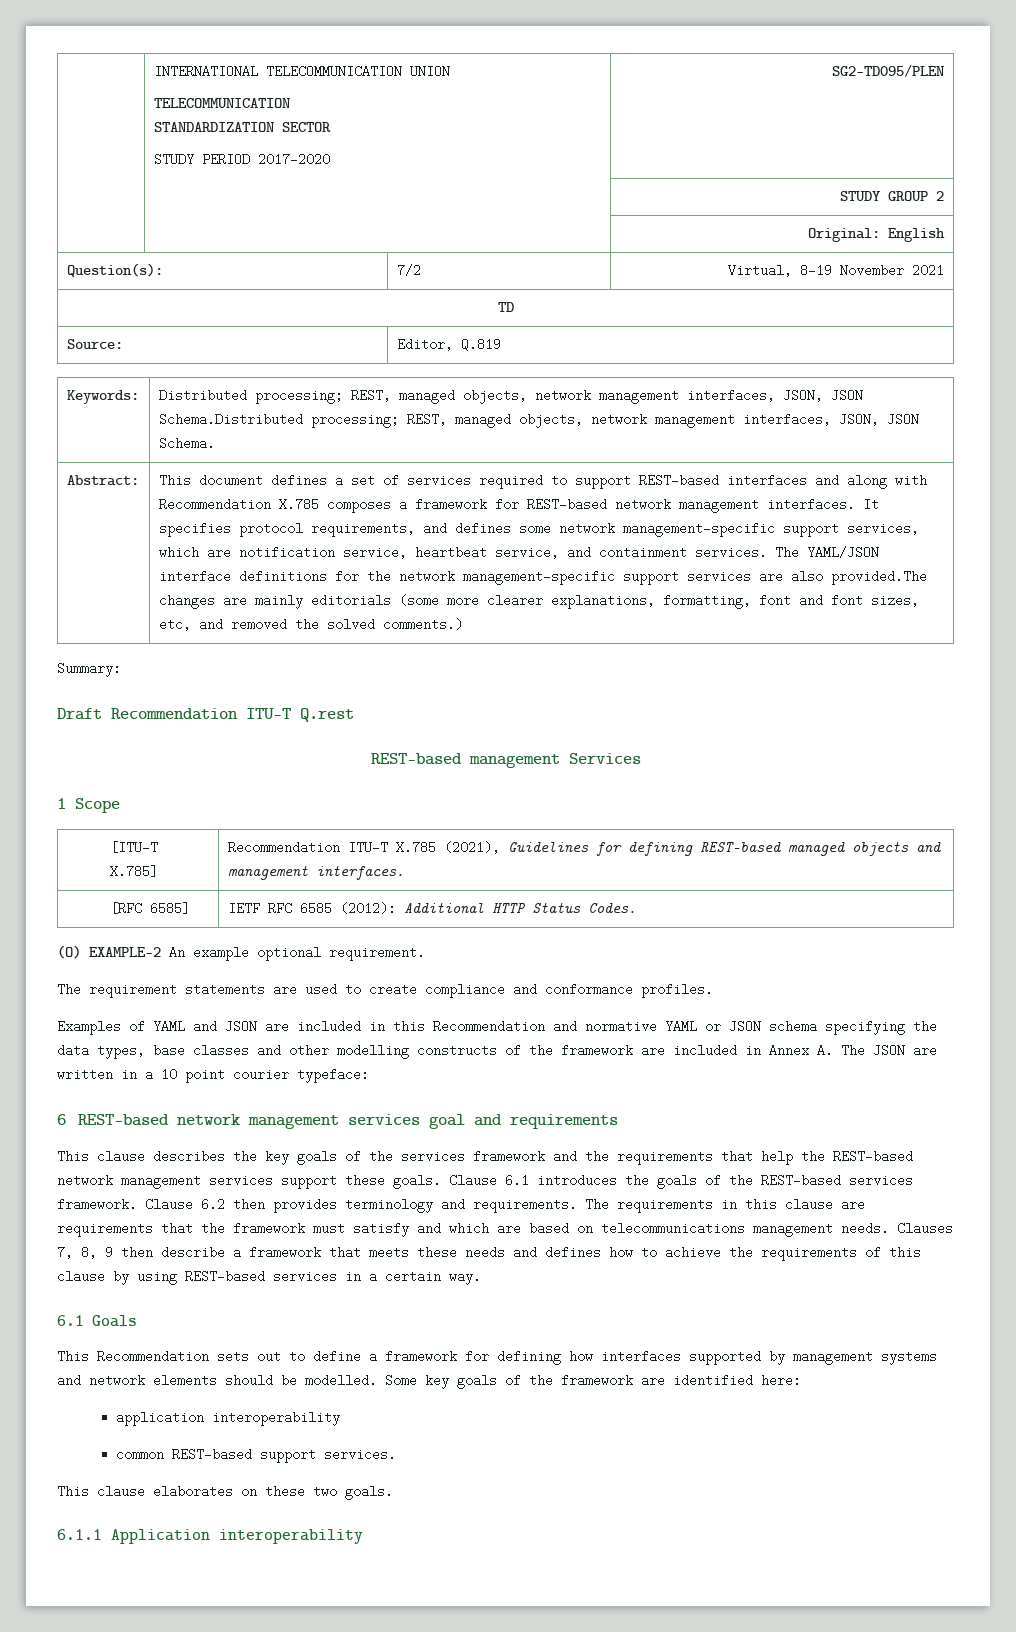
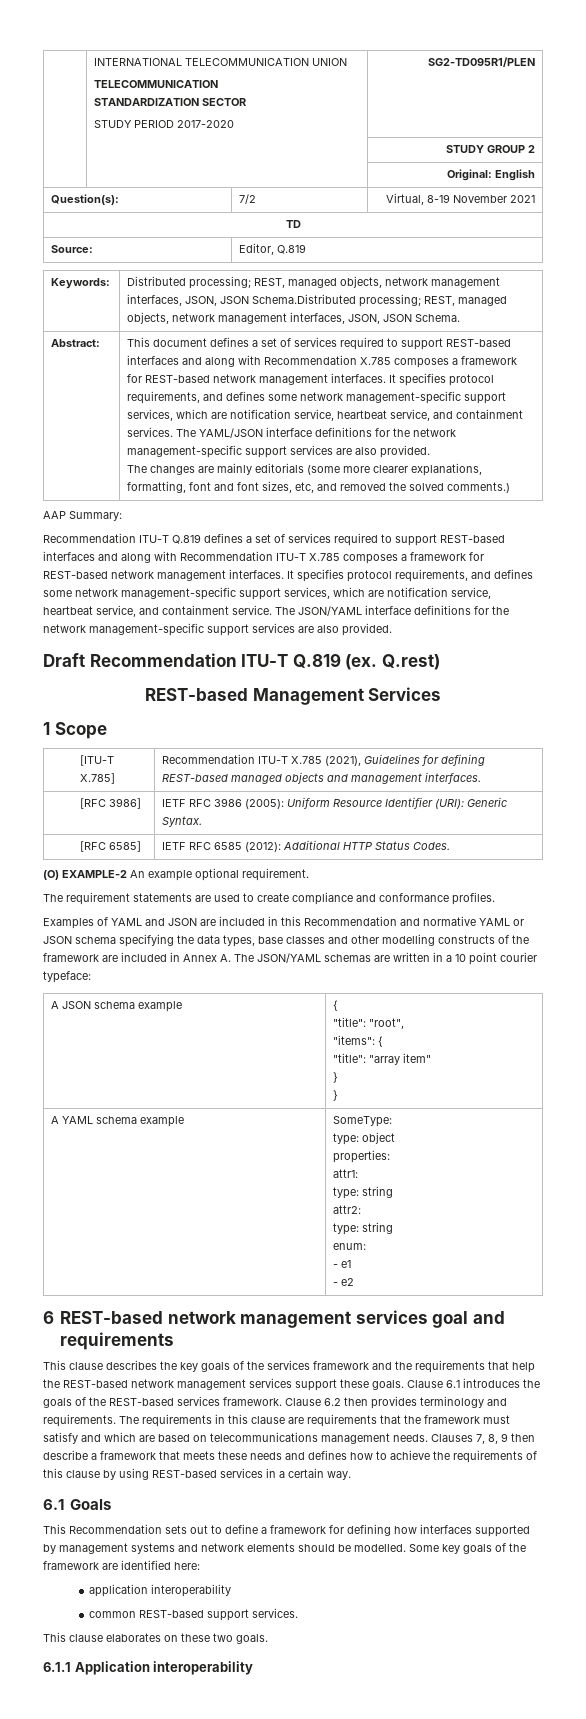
[832,64,946,77] SG2-TD095/PLEN -> [427,57,535,67] SG2-TD095R1/PLEN
[830,570,927,585] provided.The -> [380,445,431,458] [127,465,148,473] provided. // The
(463, 624) none -> [43,511,66,519] AAP
(121, 669) none -> [43,533,505,546] [43,551,484,564] [43,569,533,582] [43,587,491,600] [43,605,509,617] [43,623,392,636] // Recommendation ITU-T Q.819 defines a set of services required to support REST-based interfaces and along with Recommendation ITU-T X.785 composes a framework for REST-based network management interfaces. It specifies protocol requirements, and defines some network management-specific support services, which are notification service, heartbeat service, and containment service. The JSON/YAML interface definitions for the network management-specific support services are also provided.
[300,708,354,722] [370,753,560,768] Q.rest // REST-based management -> [292,653,440,670] [144,688,364,705] Q.819 (ex. Q.rest) // REST-based Management
(404, 873) none -> [79,798,141,809] [162,797,508,809] [162,816,203,827] // [RFC 3986] | IETF RFC 3986 (2005): Uniform Resource Identifier (URI): Generic Syntax.
[873,1044,905,1057] JSON -> [257,953,371,963] JSON/YAML schemas
(369, 1075) none -> [51,1001,183,1012] [333,1000,339,1011] [333,1017,405,1029] [333,1035,384,1047] [333,1053,432,1065] [333,1072,339,1083] [333,1090,339,1101] [51,1116,185,1127] [333,1116,393,1127] [333,1132,396,1145] [333,1150,391,1163] [333,1169,359,1178] [333,1186,394,1199] [333,1205,362,1214] [333,1222,394,1235] [333,1243,367,1250] [333,1260,352,1268] [333,1278,355,1286] // A JSON schema example | { // "title": "root", // "items": { // "title": "array item" // } // } // A YAML schema example | SomeType: // type: object // properties: // attr1: // type: string // attr2: // type: string // enum: // - e1 // - e2

